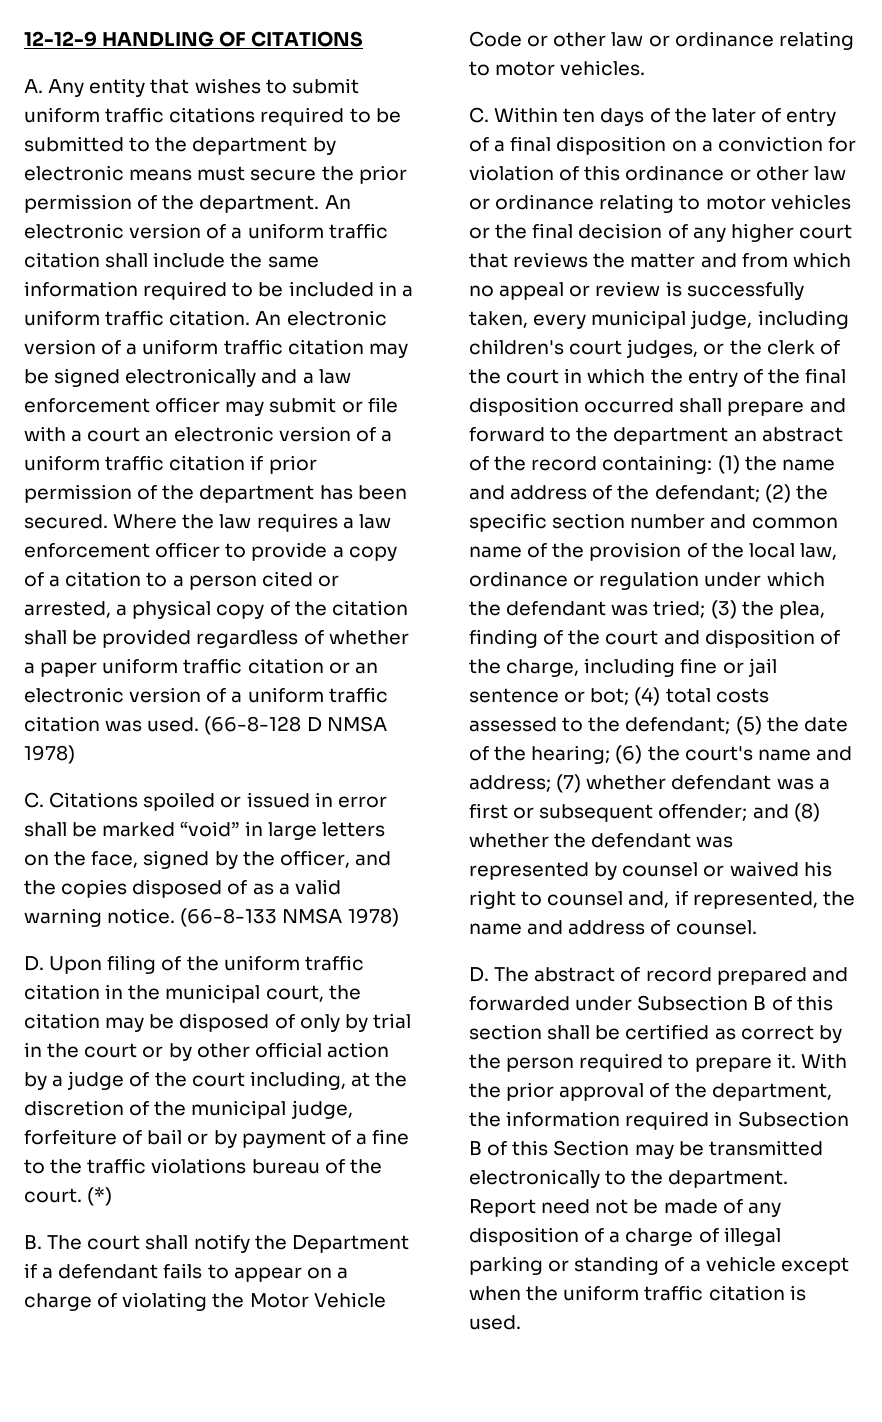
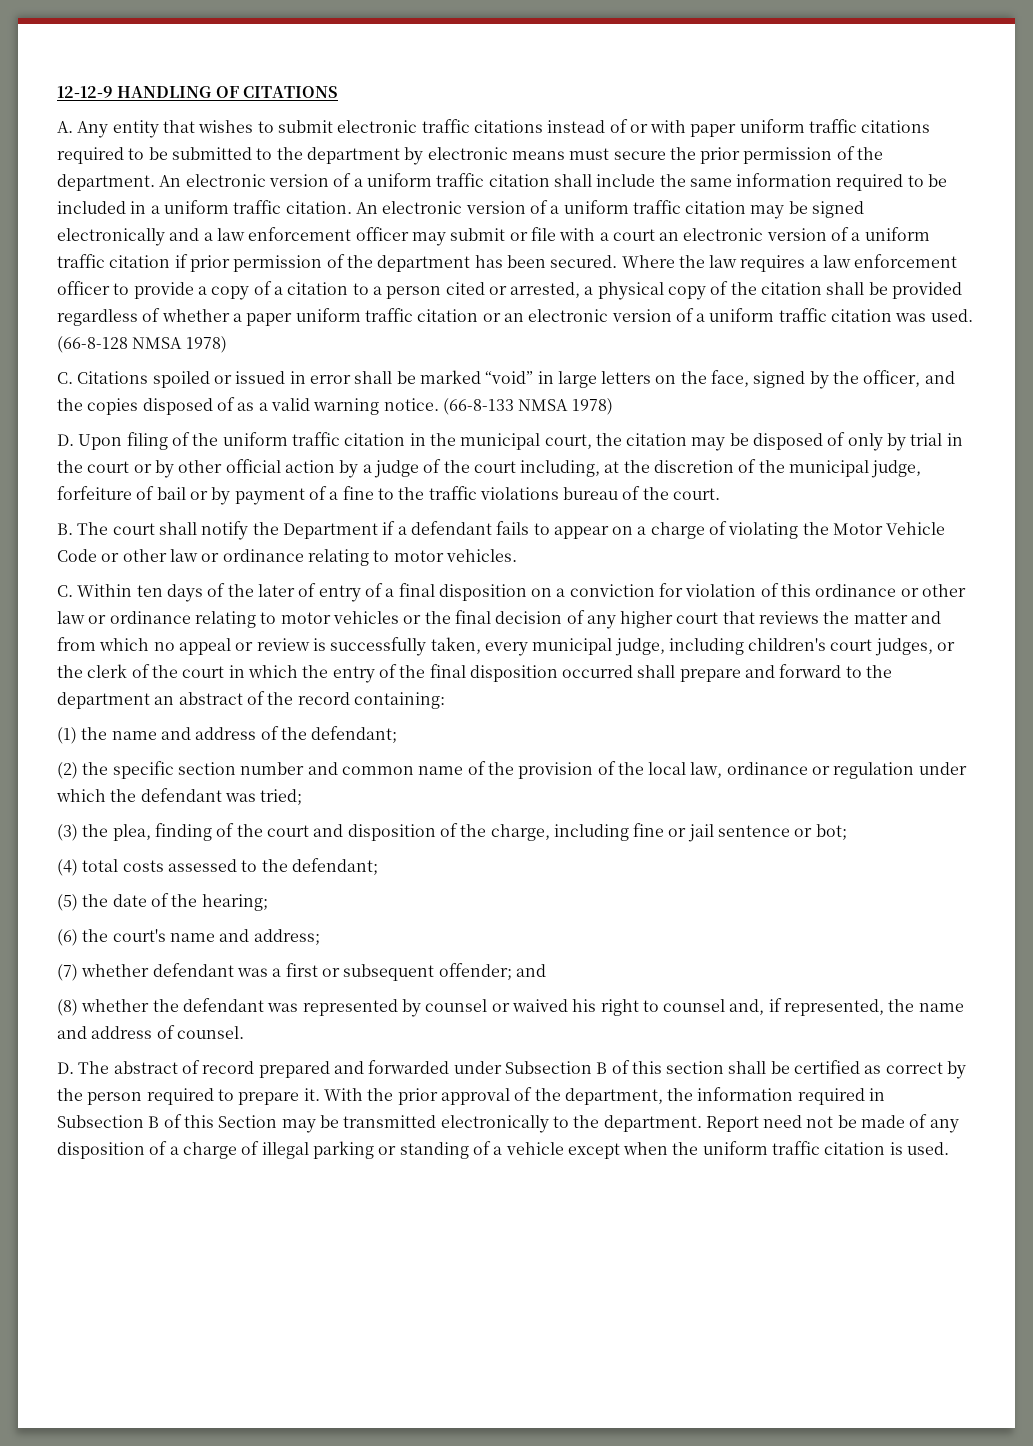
(359, 86) none -> [337,119,737,137] electronic traffic citations instead of or with paper
[306,717,322,732] D -> (128, 344) none
[87,1187,113,1206] (*) -> (721, 494) none
(713, 464) none -> (445, 700) //
(760, 493) none -> (398, 734) //
(706, 609) none -> (303, 797) //
(630, 696) none -> (847, 832) //
(731, 725) none -> (378, 866) //
(611, 754) none -> (268, 902) //
(551, 783) none -> (320, 937) //
(789, 811) none -> (546, 970) //

